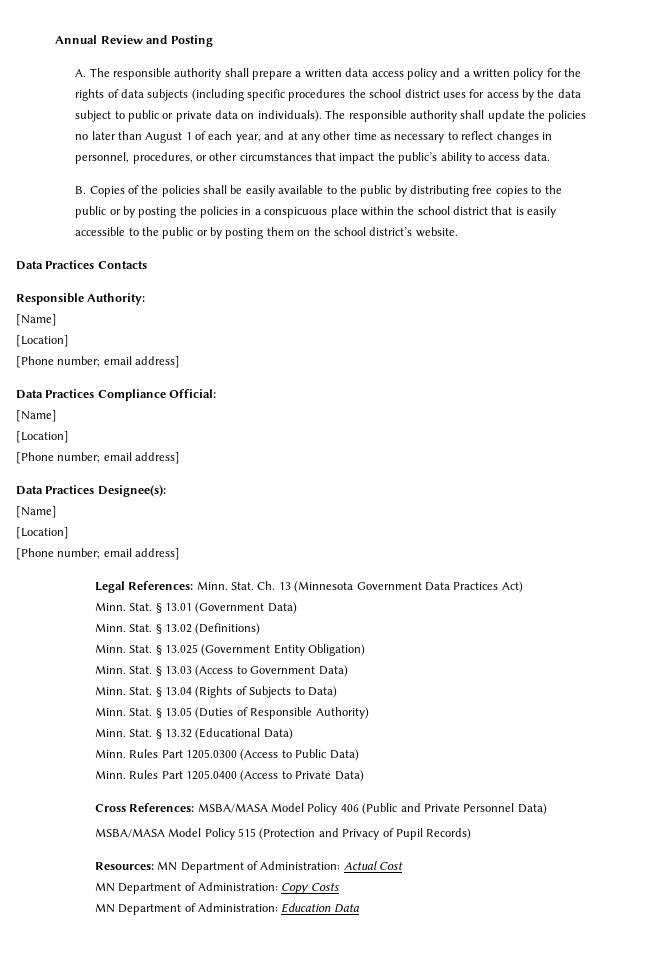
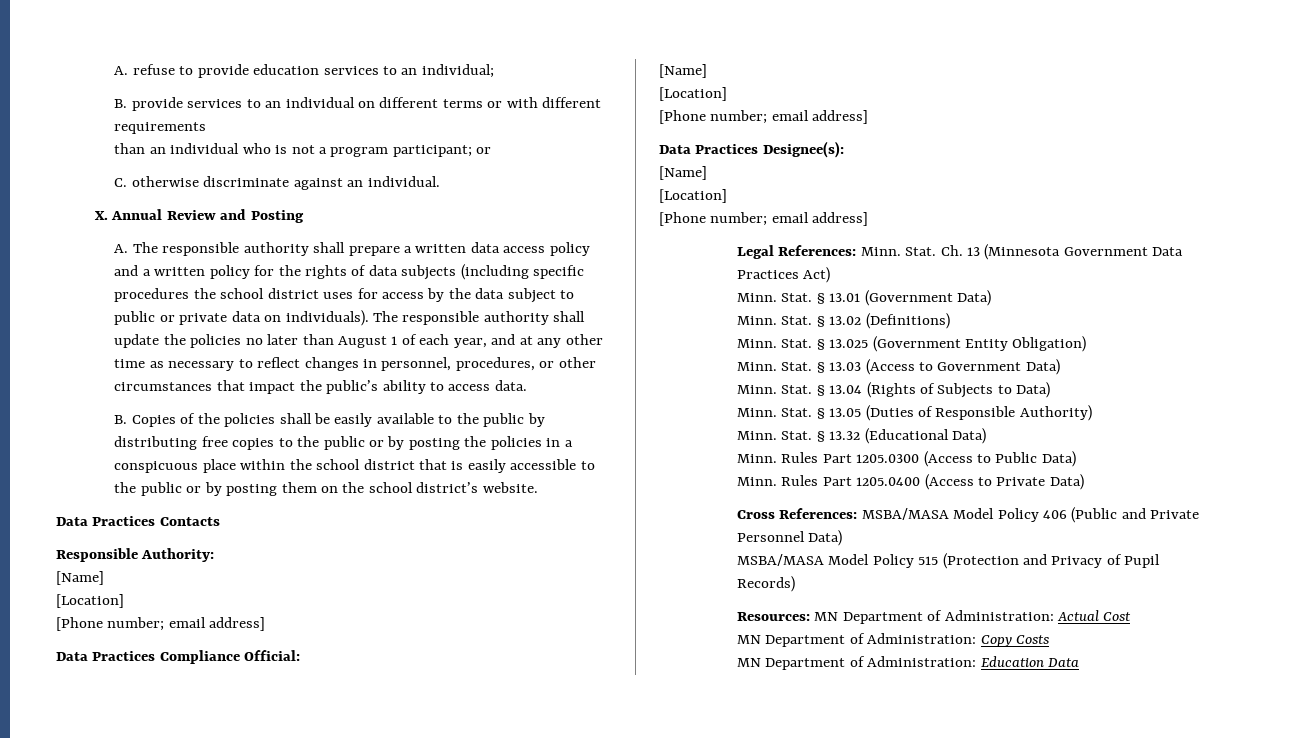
(55, 39) none -> [114,64,494,78] [114,97,602,111] [114,122,207,134] [114,143,492,157] [114,176,440,190] [93,211,108,220] A. refuse to provide education services to an individual; // B. provide services to an individual on different terms or with different requirements // than an individual who is not a program participant; or // C. otherwise discriminate against an individual. // X.

